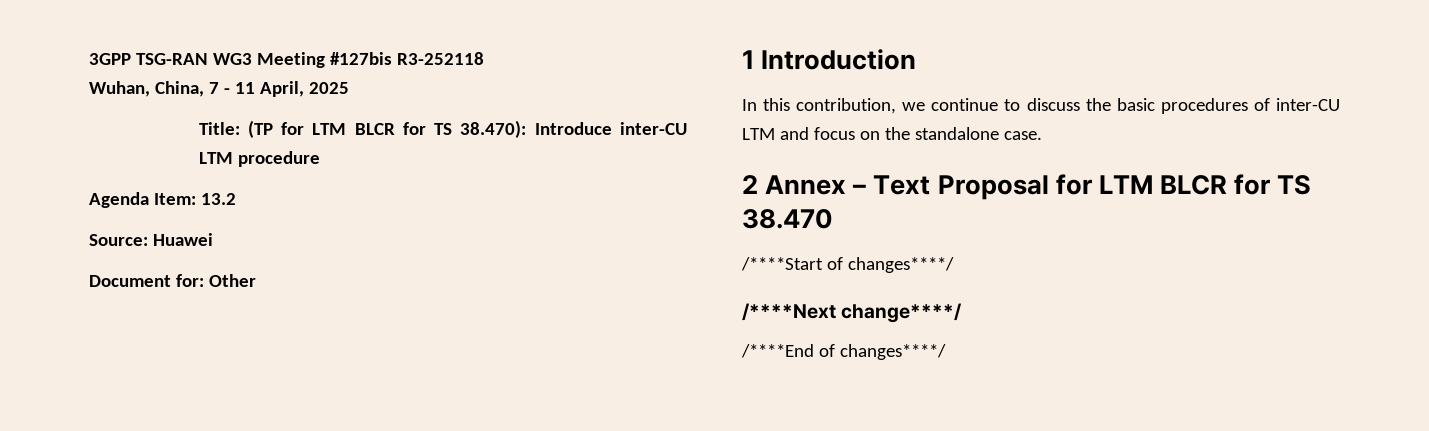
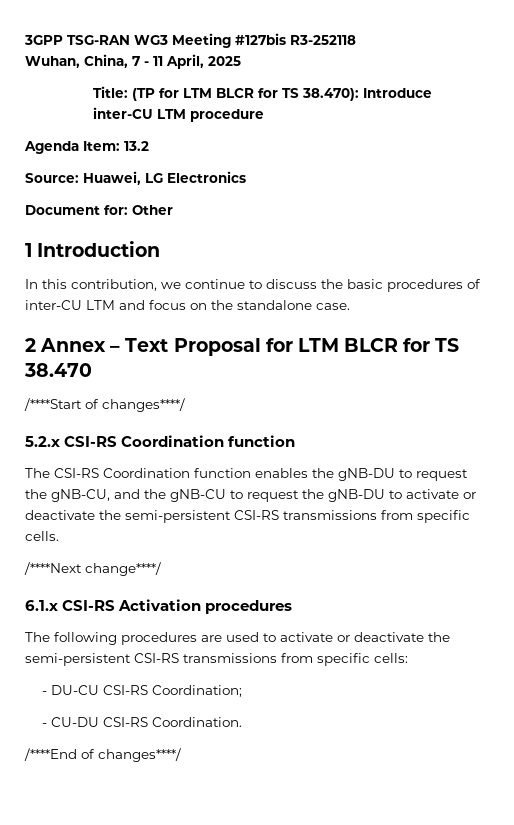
[152,233,213,246] Huawei -> [83,171,246,185] Huawei, LG Electronics
[742,303,963,323] /****Next change****/ -> [25,435,296,447] [25,468,468,481] [25,489,476,502] [25,510,470,523] [25,531,59,541] [24,562,161,576] [25,599,293,614] [25,632,450,645] [25,653,408,666] [42,685,243,697] [42,717,243,727] 5.2.x CSI-RS Coordination function // The CSI-RS Coordination function enables the gNB-DU to request the gNB-CU, and the gNB-CU to request the gNB-DU to activate or deactivate the semi-persistent CSI-RS transmissions from specific cells. // /****Next change****/ // 6.1.x CSI-RS Activation procedures // The following procedures are used to activate or deactivate the semi-persistent CSI-RS transmissions from specific cells: // - DU-CU CSI-RS Coordination; // - CU-DU CSI-RS Coordination.

